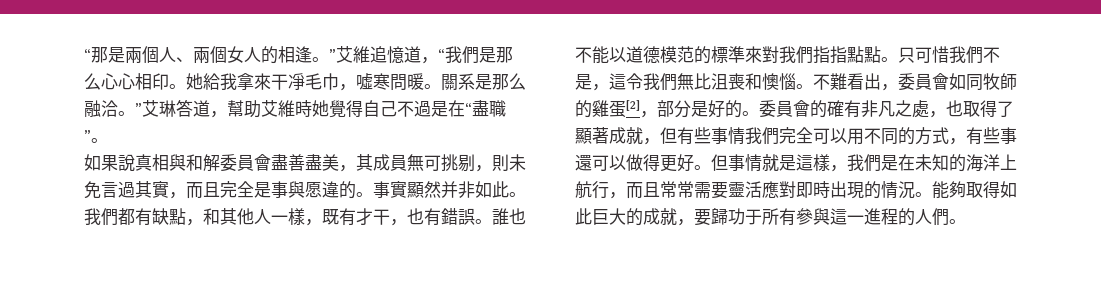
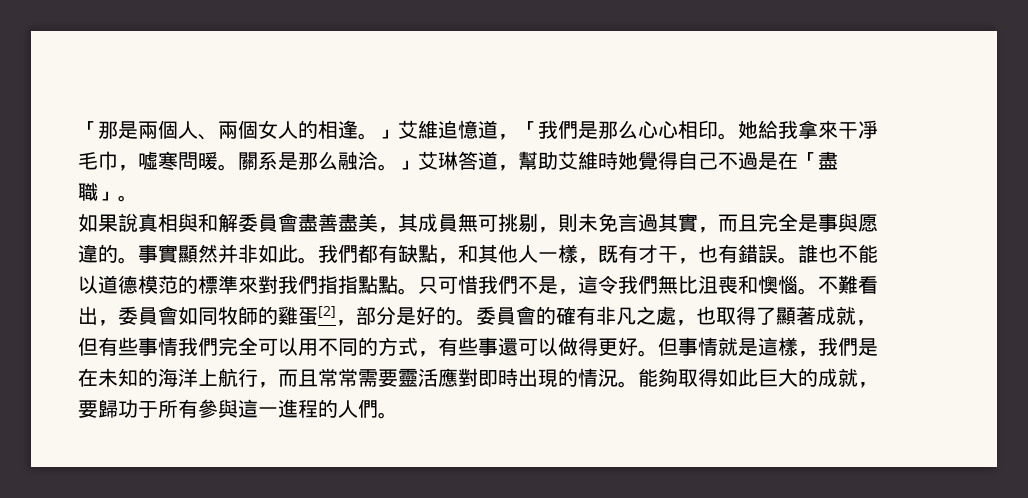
[84,49,91,61] “ -> [78,121,98,137] 「
[329,49,336,61] ” -> [378,129,398,139] 」
[438,49,445,61] “ -> [518,121,538,137] 「
[135,103,142,115] ” -> [398,160,418,170] 」
[465,100,506,117] [84,130,91,142] “盡職” -> [798,151,838,170] [78,182,118,201] 「盡職」

